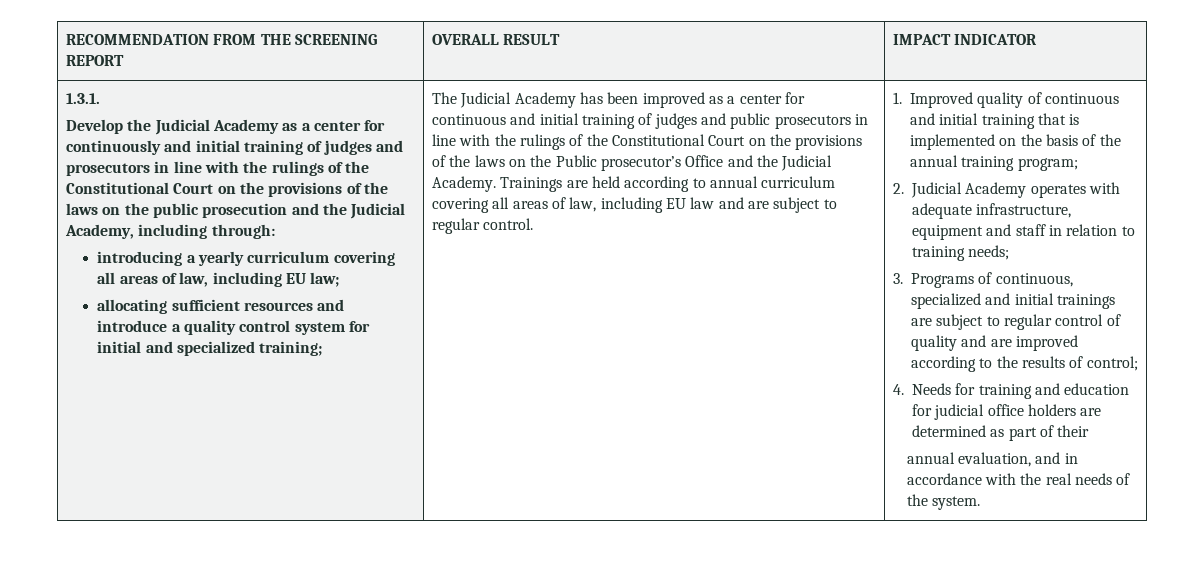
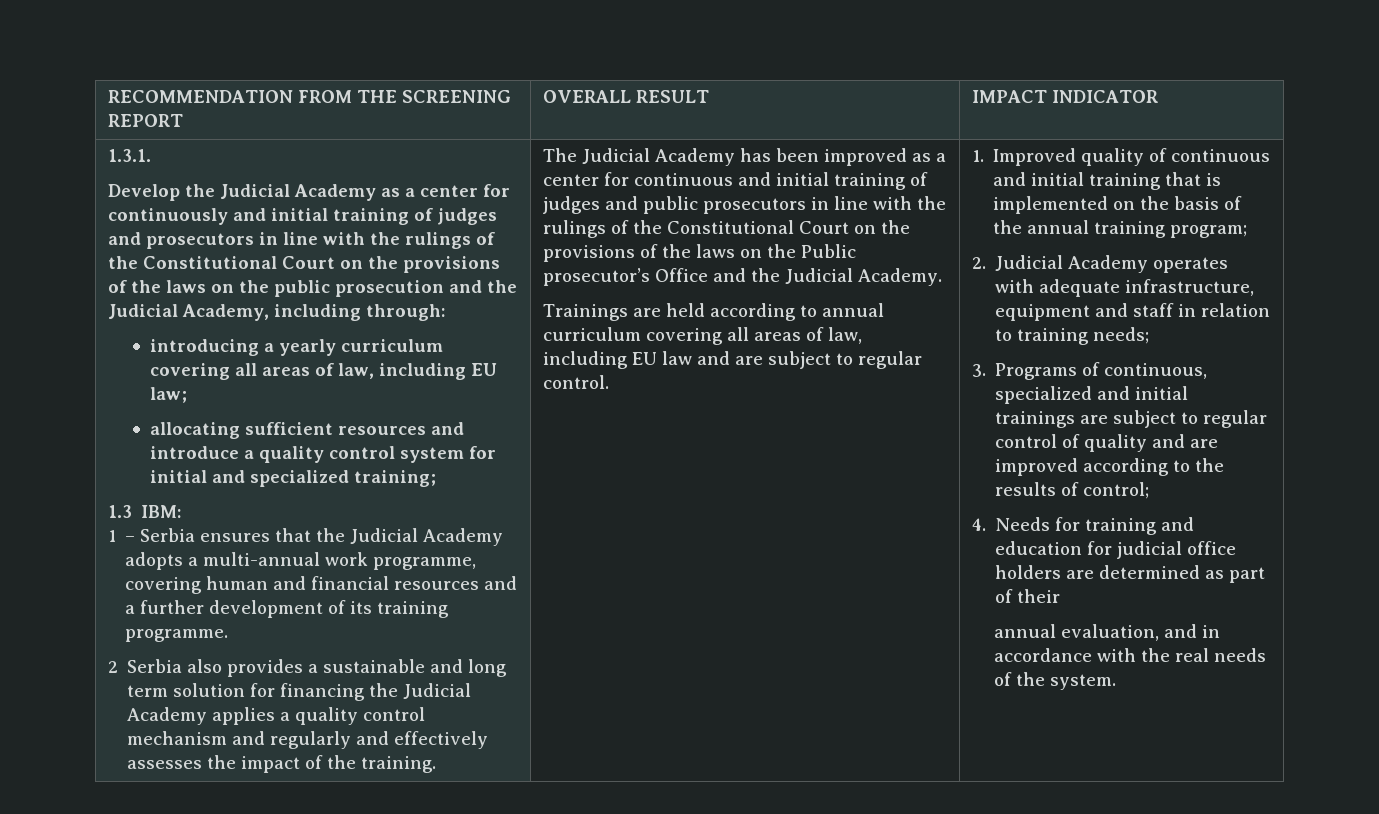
(323, 348) none -> [107,505,182,518] [107,528,503,546] [124,552,476,570] [124,576,517,594] [124,600,449,618] [124,629,228,642] [107,659,507,677] [126,683,471,701] [126,707,425,725] [126,731,488,749] [126,755,436,773] // 1.3 IBM: // 1 – Serbia ensures that the Judicial Academy adopts a multi-annual work programme, covering human and financial resources and a further development of its training programme. // 2 Serbia also provides a sustainable and long term solution for financing the Judicial Academy applies a quality control mechanism and regularly and effectively assesses the impact of the training.
(497, 184) none -> (942, 277) //

